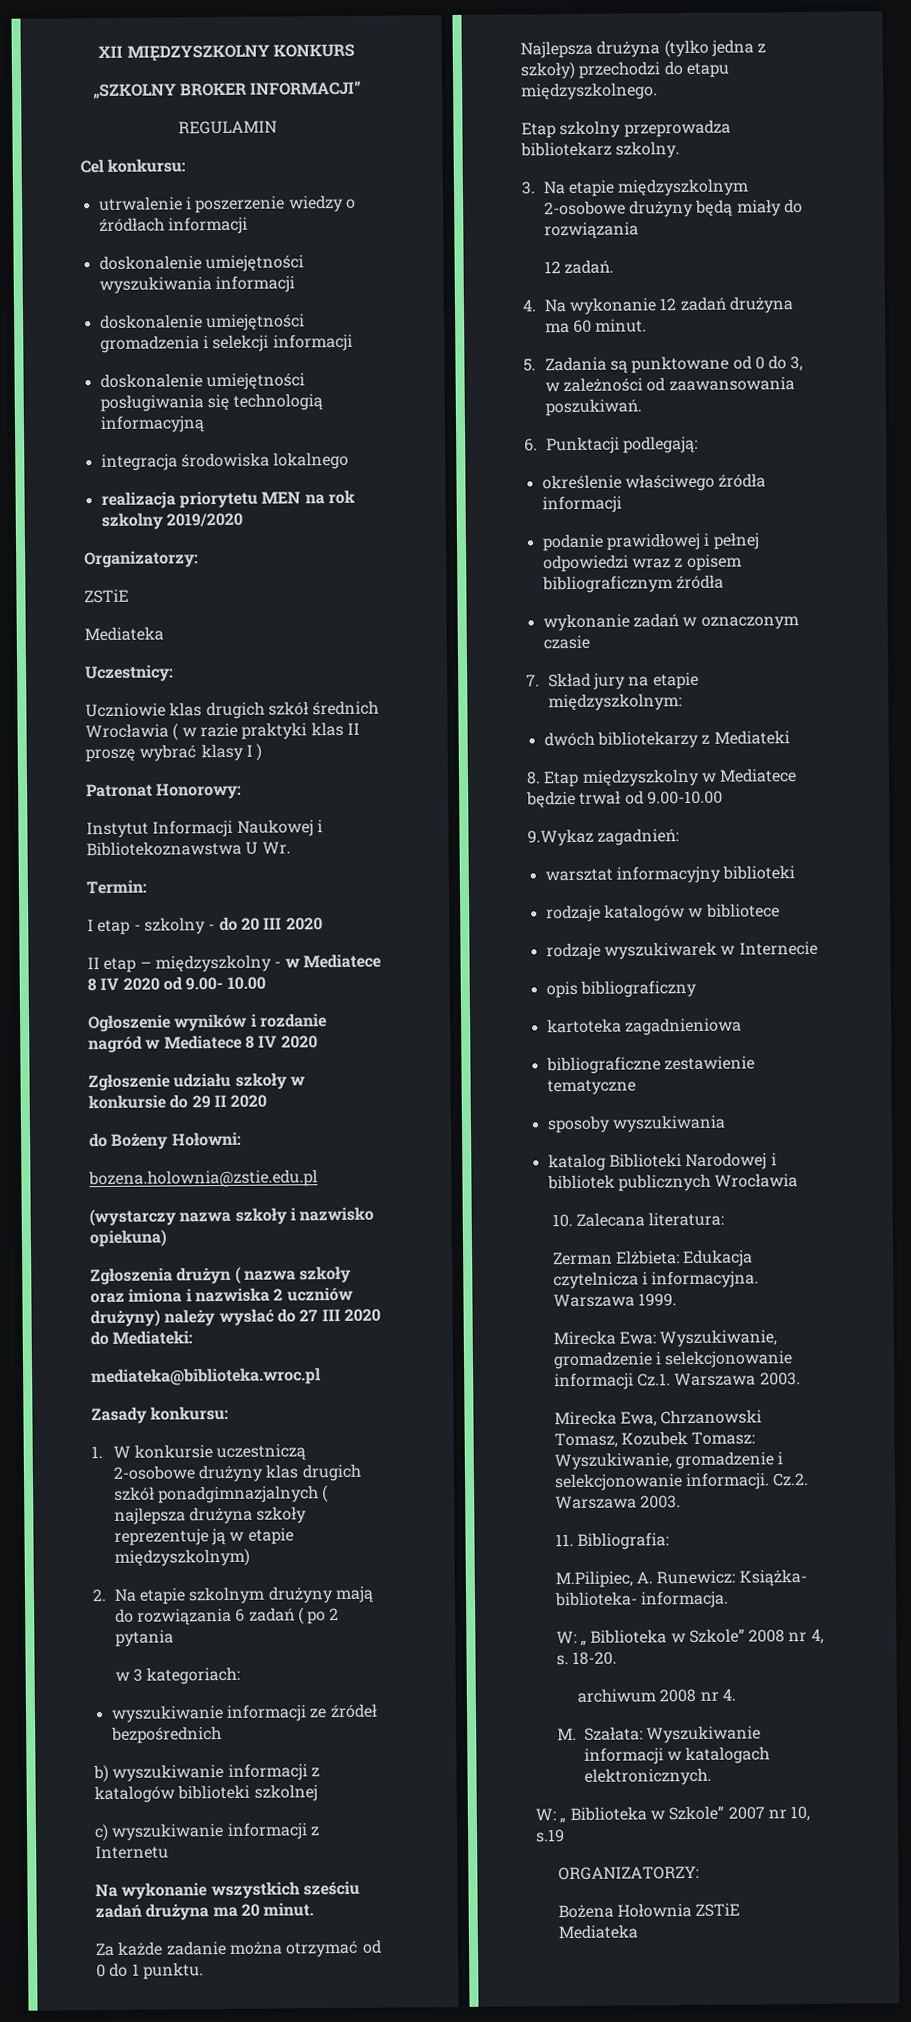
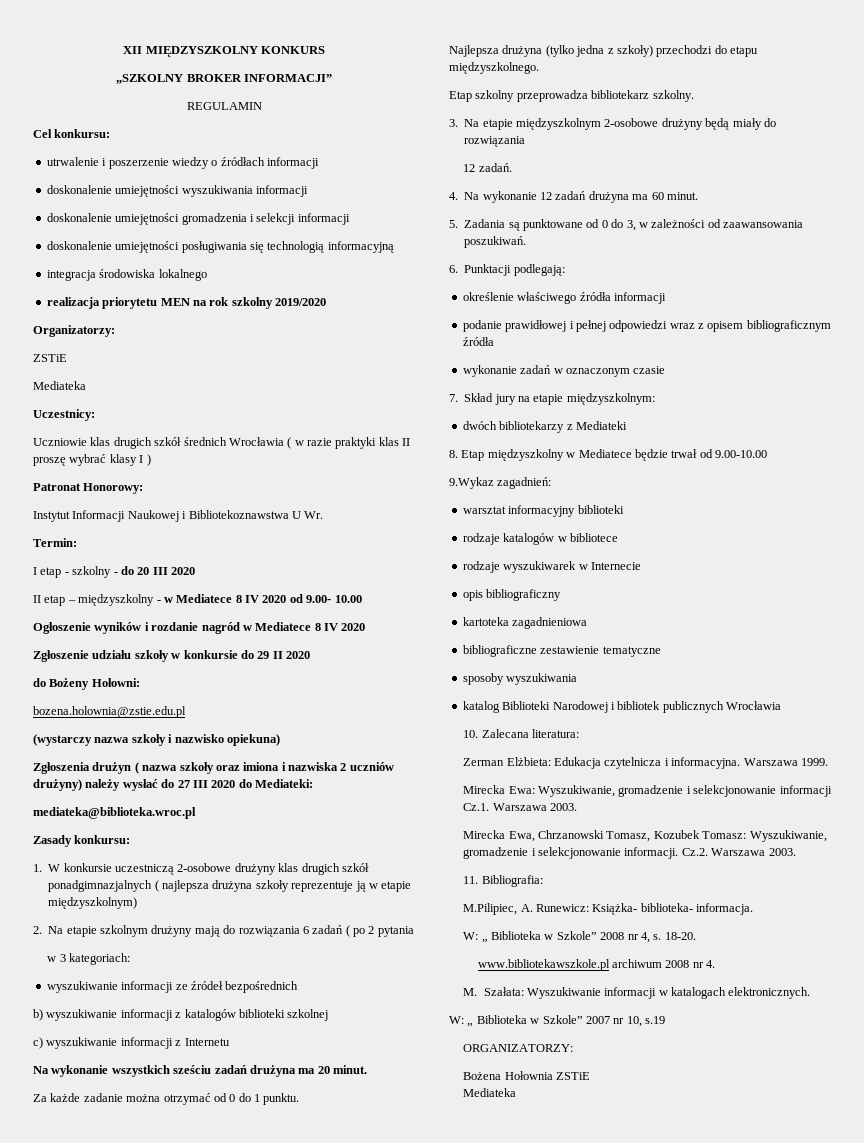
(617, 1658) none -> [477,959,610,971] www.bibliotekawszkole.pl

